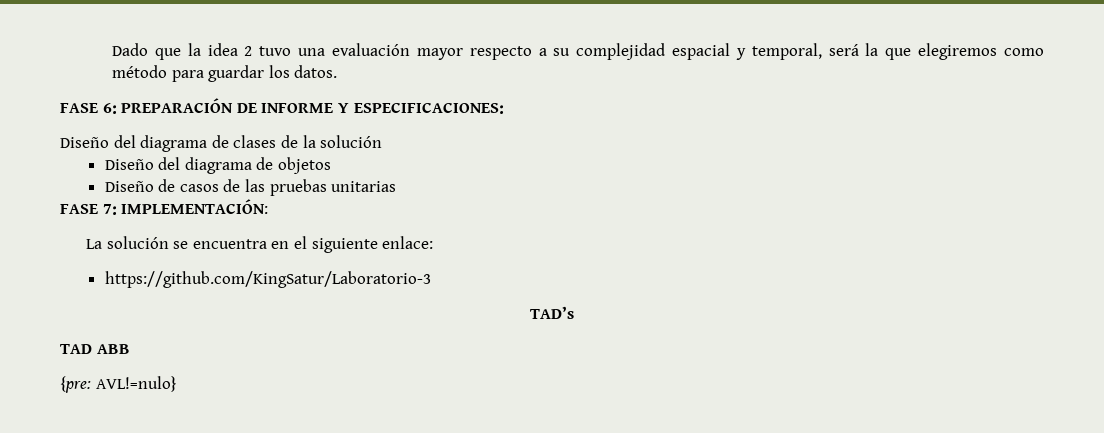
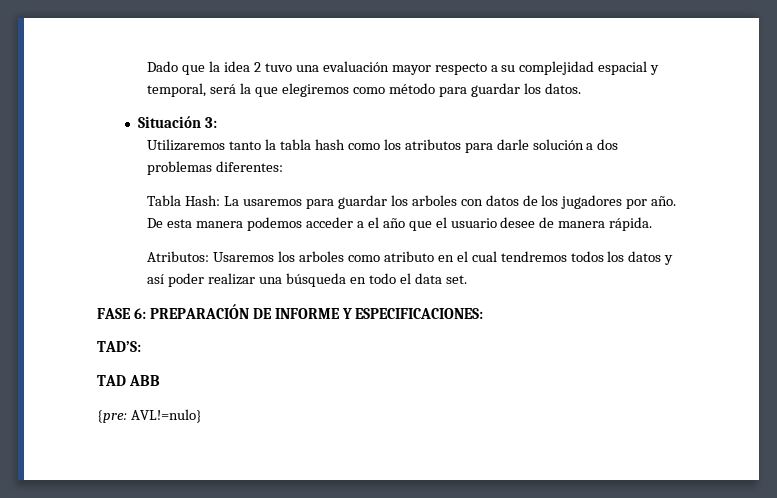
(338, 71) none -> [138,116,218,128] [147,139,619,153] [147,161,284,175] [147,195,677,209] [147,217,653,231] [147,251,674,265] [147,273,467,287] // Situación 3: // Utilizaremos tanto la tabla hash como los atributos para darle solución a dos problemas diferentes: // Tabla Hash: La usaremos para guardar los arboles con datos de los jugadores por año. De esta manera podemos acceder a el año que el usuario desee de manera rápida. // Atributos: Usaremos los arboles como atributo en el cual tendremos todos los datos y así poder realizar una búsqueda en todo el data set.
[60,135,383,152] [104,157,332,174] [104,179,397,196] [60,199,269,215] [86,236,434,253] [104,271,431,288] [530,306,574,319] Diseño del diagrama de clases de la solución // Diseño del diagrama de objetos // Diseño de casos de las pruebas unitarias // FASE 7: IMPLEMENTACIÓN: // La solución se encuentra en el siguiente enlace: // https://github.com/KingSatur/Laboratorio-3 // TAD’s -> [97,341,141,352] TAD’S:

